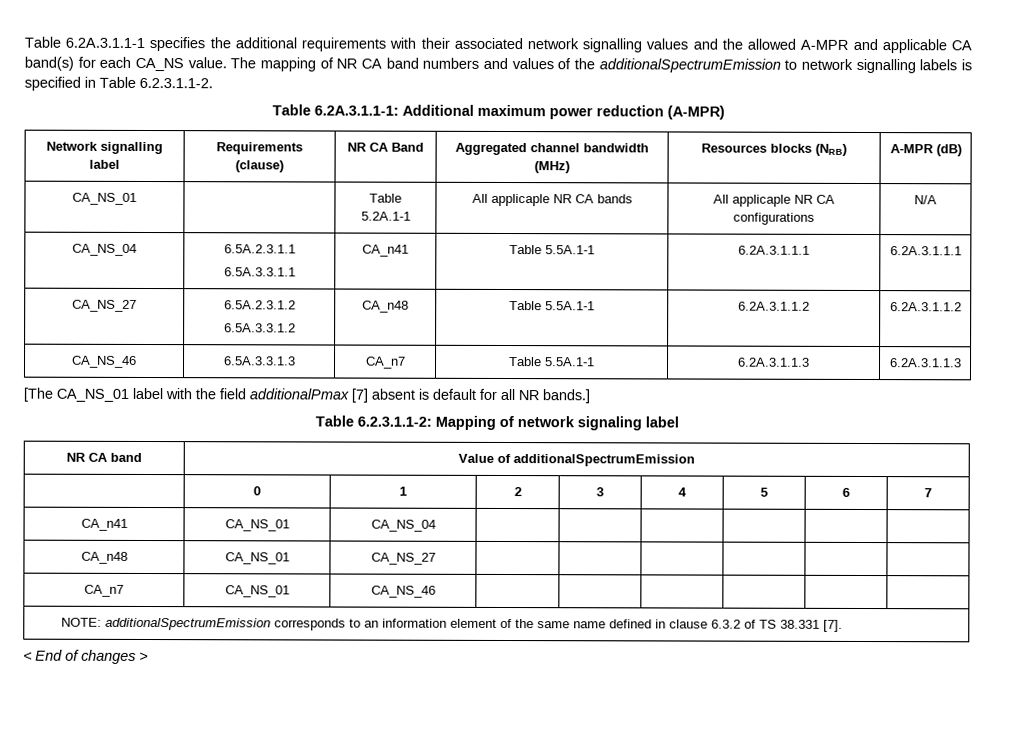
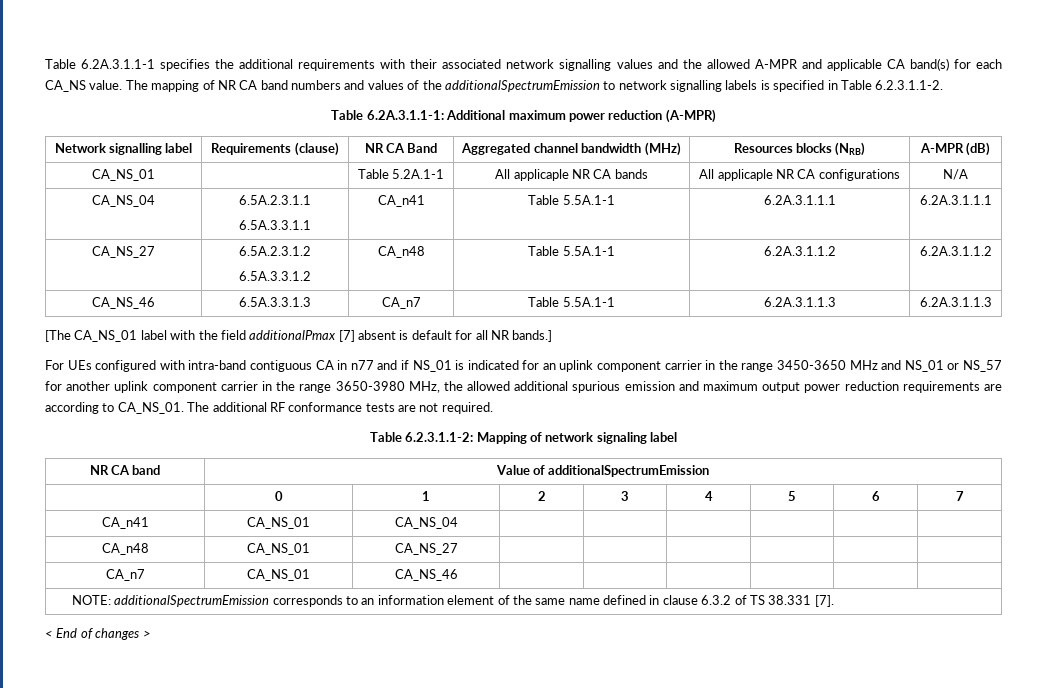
(590, 396) none -> [45,360,1003,372] [45,381,1002,393] [45,402,493,414] // For UEs configured with intra-band contiguous CA in n77 and if NS_01 is indicated for an uplink component carrier in the range 3450-3650 MHz and NS_01 or NS_57 for another uplink component carrier in the range 3650-3980 MHz, the allowed additional spurious emission and maximum output power reduction requirements are according to CA_NS_01. The additional RF conformance tests are not required.

